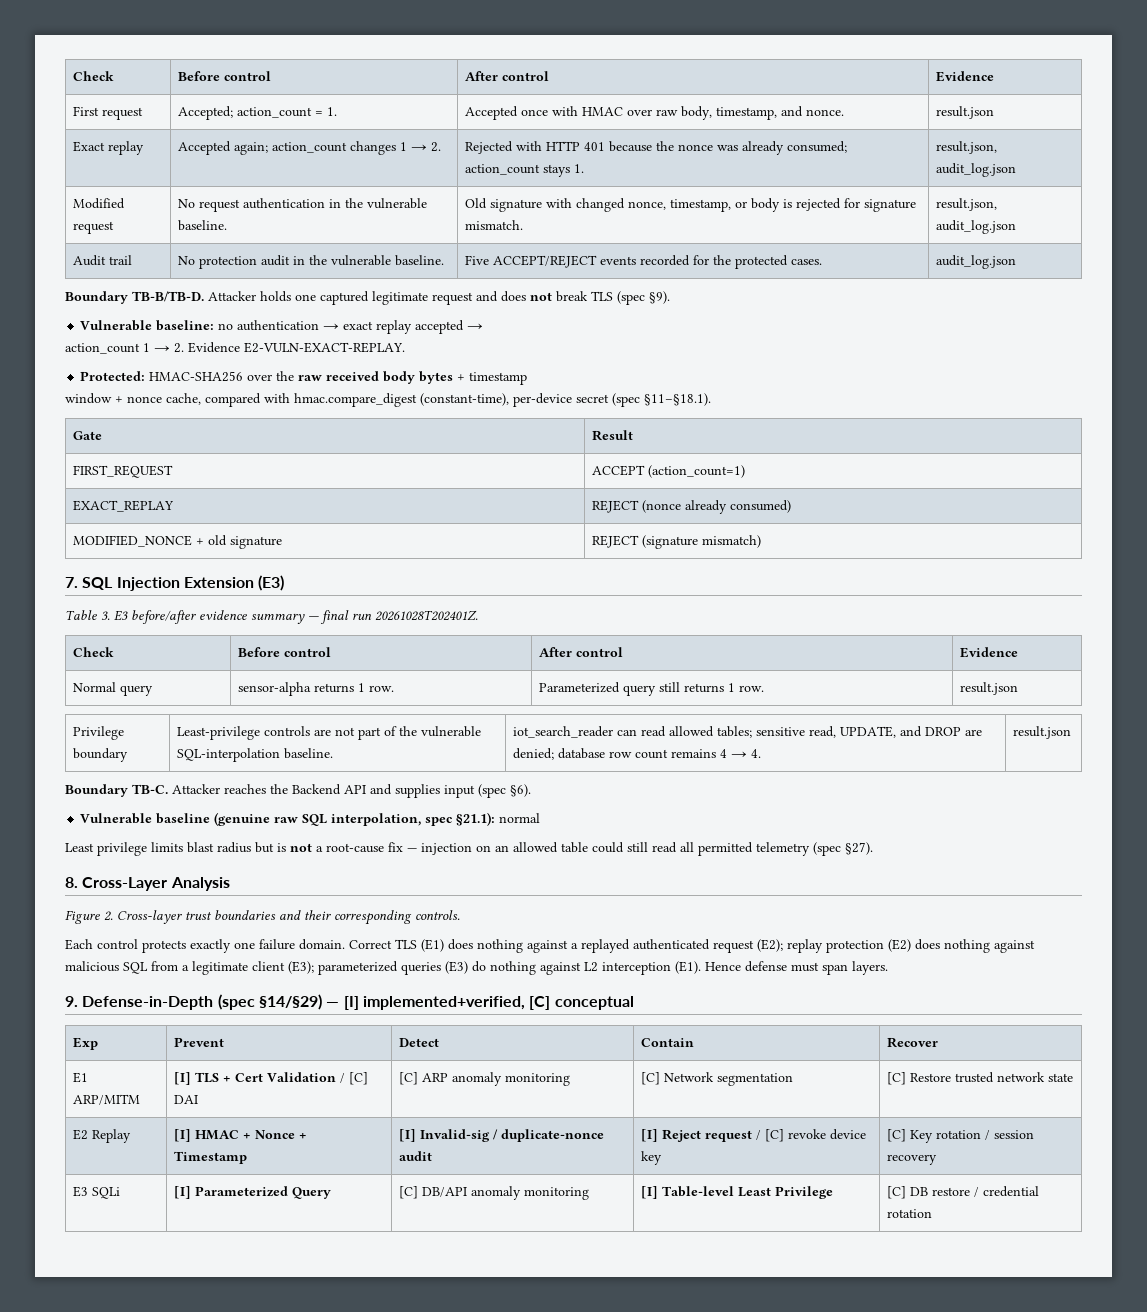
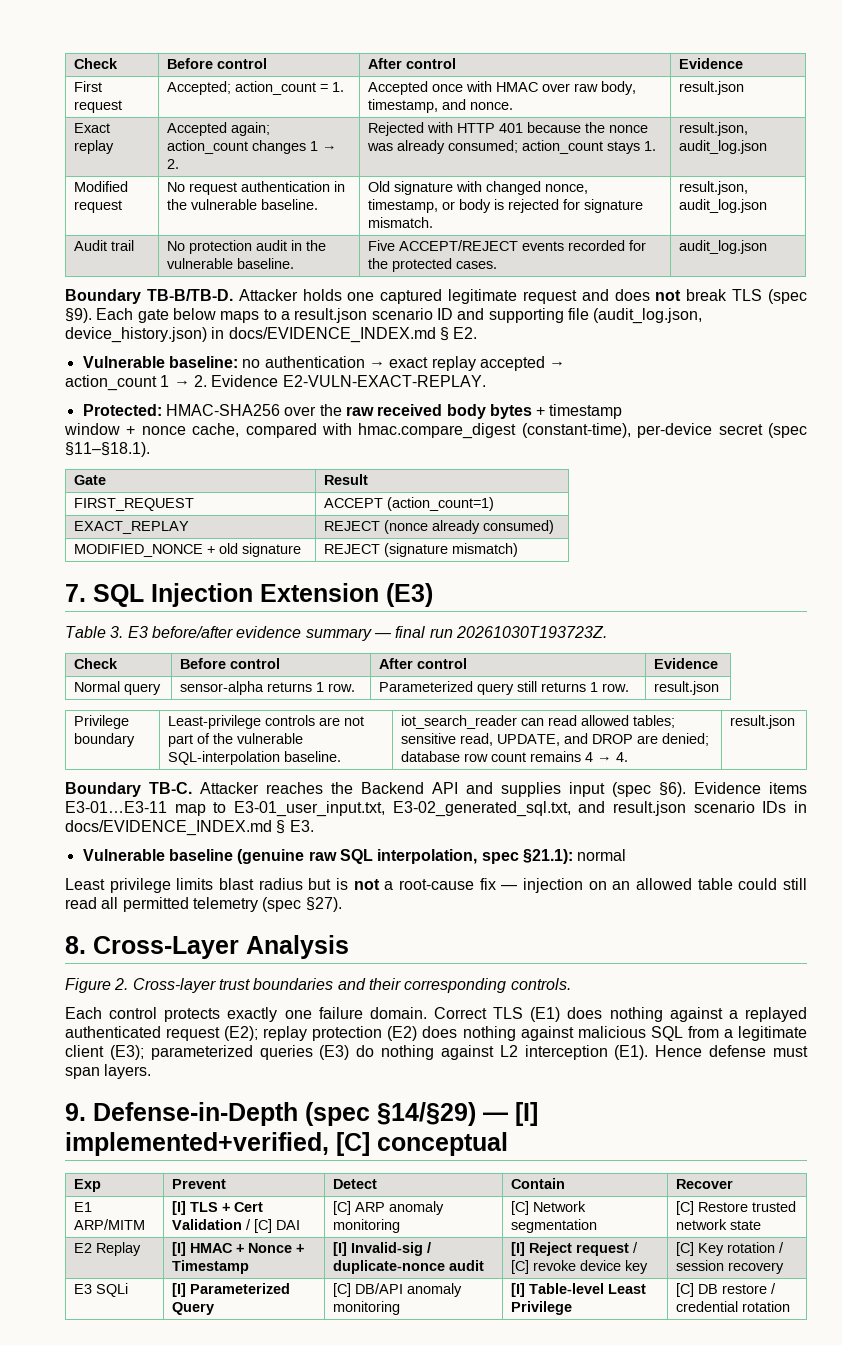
(670, 297) none -> [96,308,703,324] [65,327,478,343] Each gate below maps to a result.json scenario ID and supporting file (audit_log.json, device_history.json) in docs/EVIDENCE_INDEX.md § E2.
[375,610,478,621] 20261028T202401Z. -> [455,626,607,638] 20261030T193723Z.
(531, 790) none -> [694,782,807,794] [65,801,807,817] [65,820,314,836] Evidence items E3-01…E3-11 map to E3-01_user_input.txt, E3-02_generated_sql.txt, and result.json scenario IDs in docs/EVIDENCE_INDEX.md § E3.

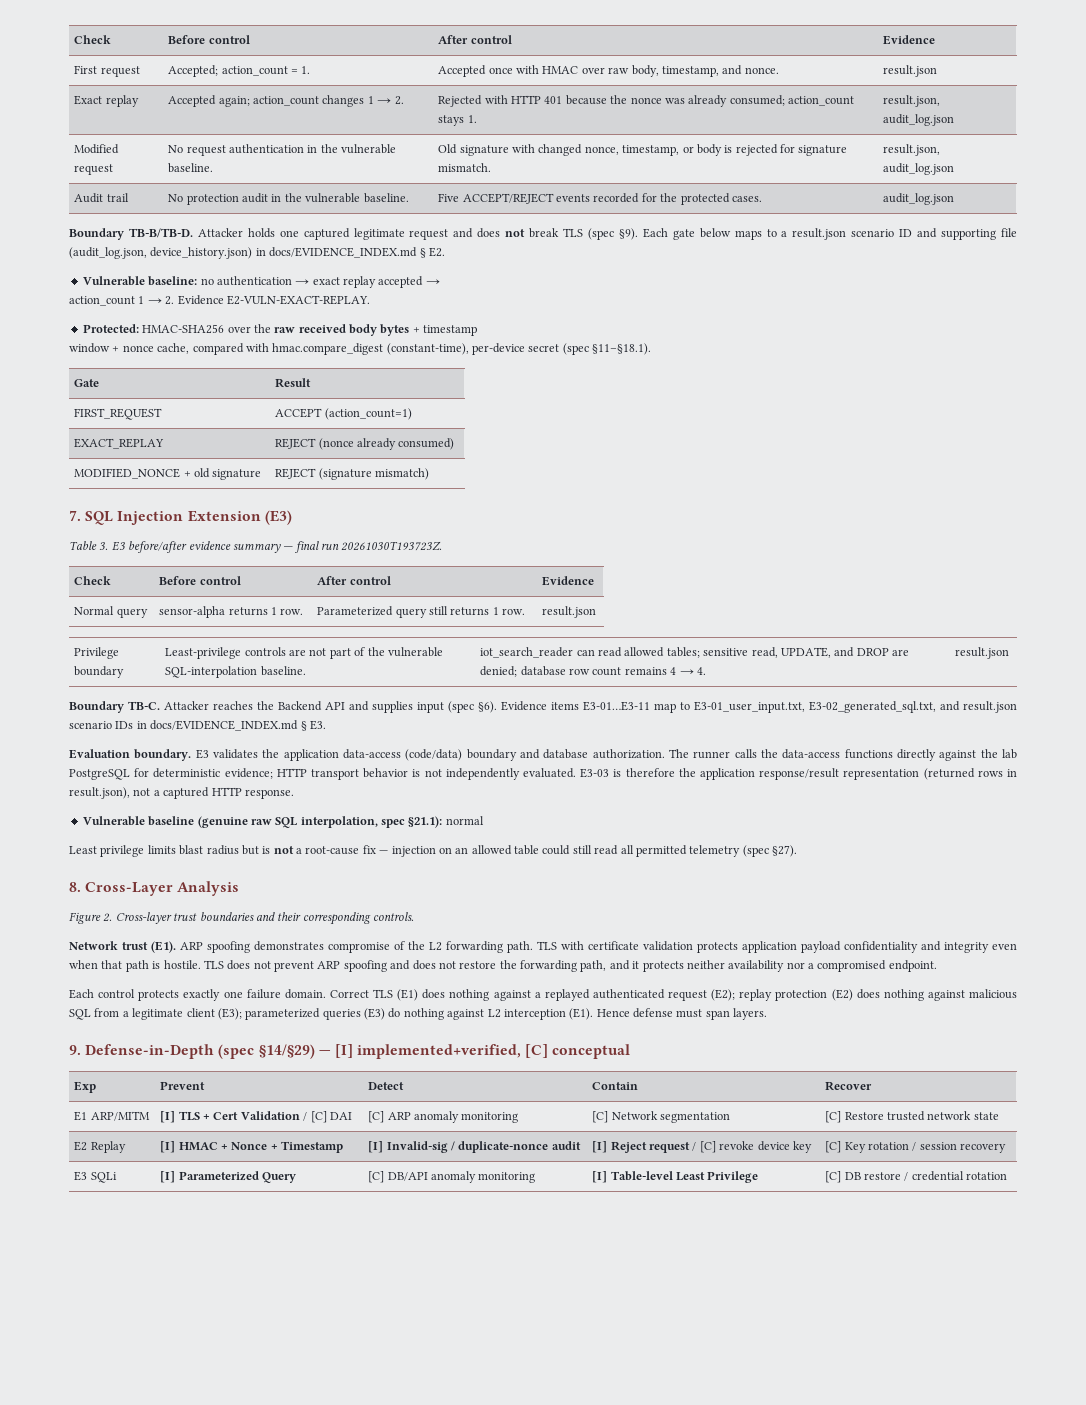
(314, 826) none -> [69,749,1018,761] [69,768,1018,780] [69,787,294,799] // Evaluation boundary. E3 validates the application data-access (code/data) boundary and database authorization. The runner calls the data-access functions directly against the lab PostgreSQL for deterministic evidence; HTTP transport behavior is not independently evaluated. E3-03 is therefore the application response/result representation (returned rows in result.json), not a captured HTTP response.
(571, 984) none -> [69,941,1017,953] [69,960,937,972] // Network trust (E1). ARP spoofing demonstrates compromise of the L2 forwarding path. TLS with certificate validation protects application payload confidentiality and integrity even when that path is hostile. TLS does not prevent ARP spoofing and does not restore the forwarding path, and it protects neither availability nor a compromised endpoint.

